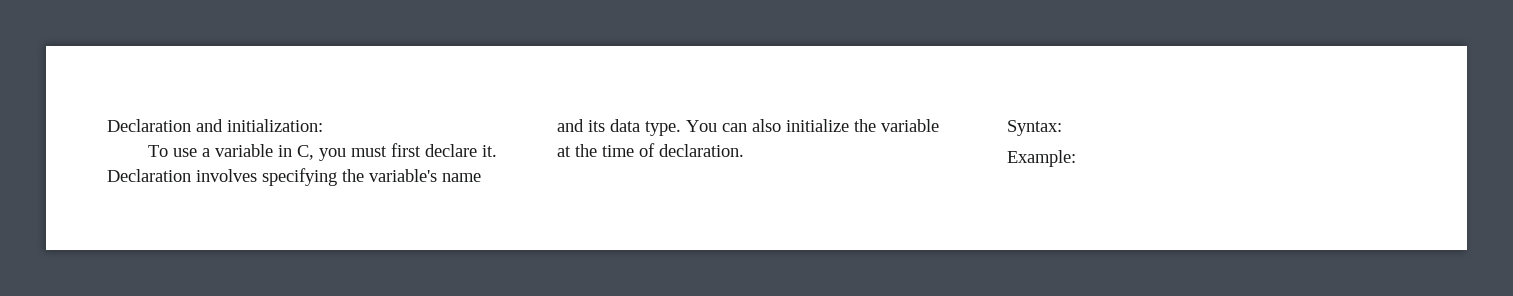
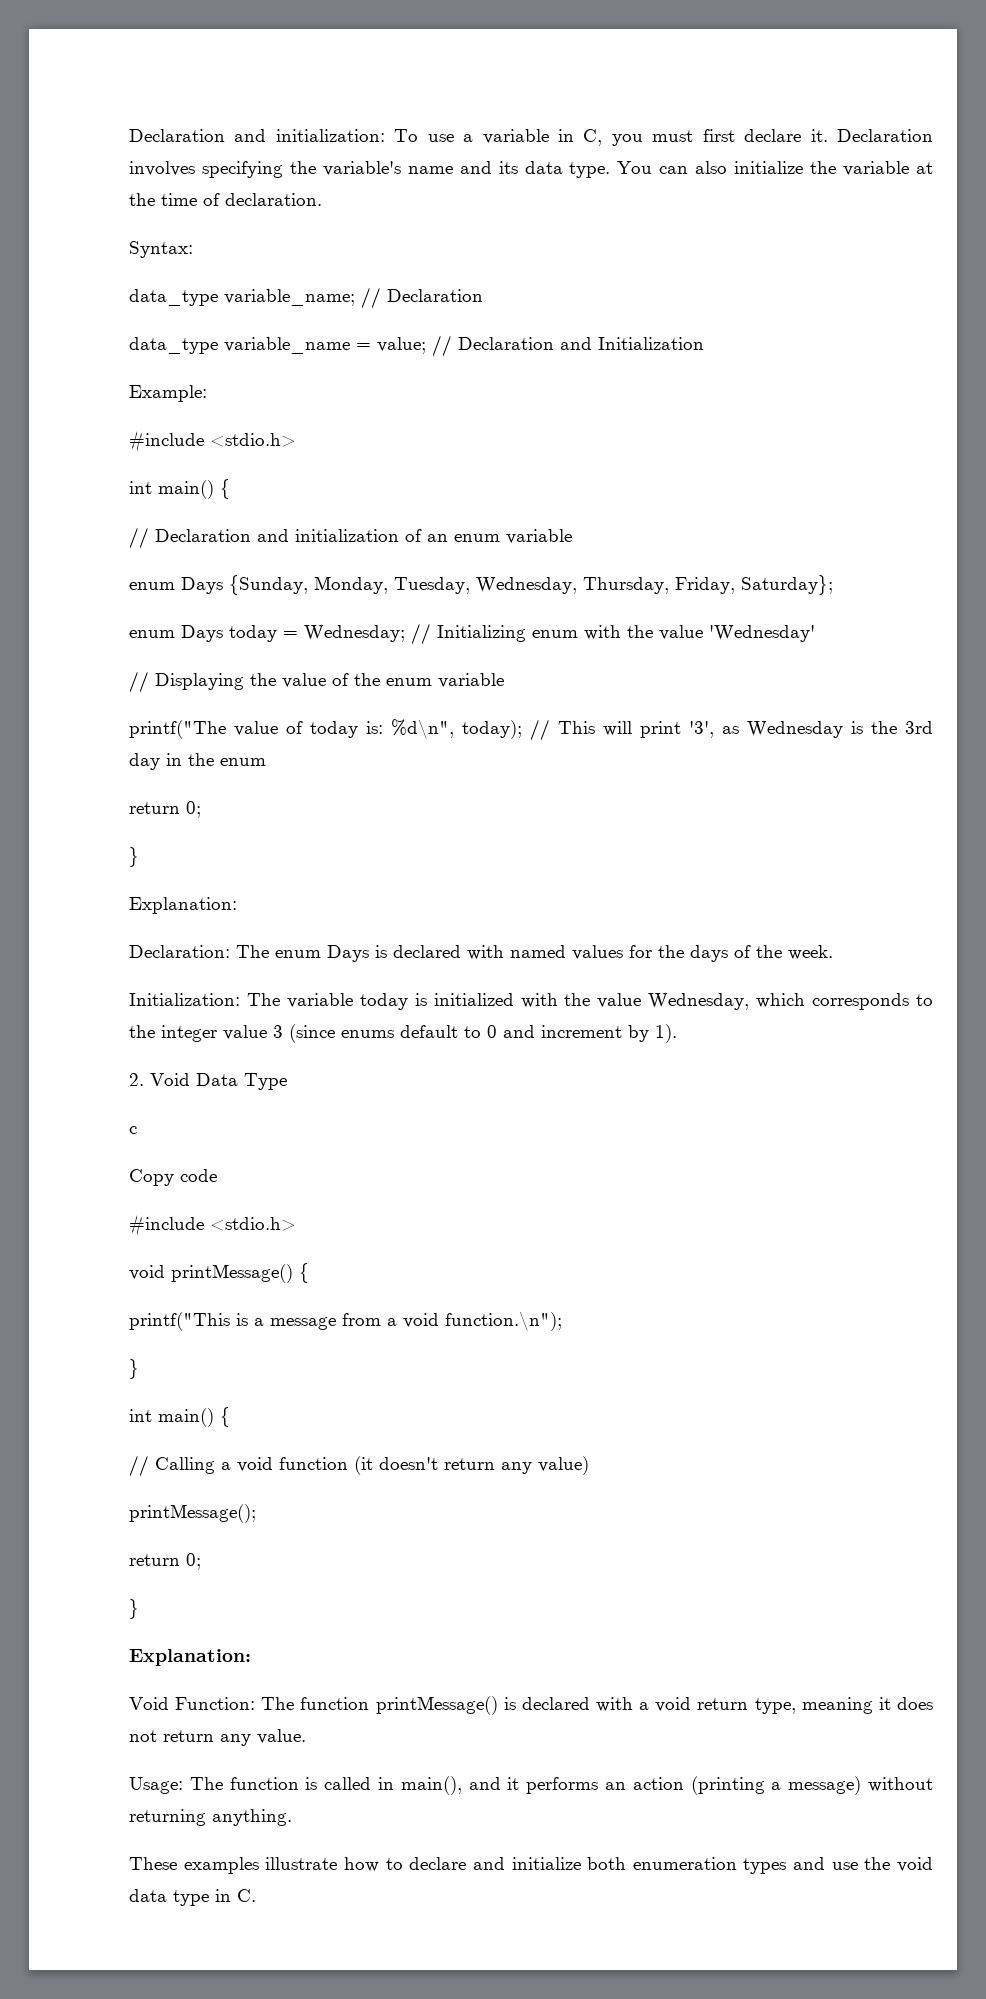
(323, 125) // -> (385, 135) none
[1007,150,1076,167] Example: -> [129,287,483,309] [129,335,704,357] [129,385,207,402] [129,431,296,452] [129,479,230,499] [129,527,572,549] [129,575,833,595] [129,623,815,645] [129,671,504,693] [129,719,933,741] [129,753,266,770] [129,801,201,818] [129,847,139,867] [129,897,237,914] [129,945,833,962] [129,993,933,1010] [129,1024,677,1043] [129,1073,287,1090] [129,1126,137,1134] [129,1169,217,1186] [129,1215,296,1236] [129,1263,309,1283] [129,1311,562,1331] [129,1359,139,1379] [129,1407,230,1427] [129,1455,589,1477] [129,1504,256,1523] [129,1553,201,1570] [129,1599,139,1619] [129,1649,251,1666] [129,1696,933,1715] [129,1729,306,1746] [129,1776,933,1795] [129,1809,292,1826] [129,1857,933,1874] [129,1889,256,1906] data_type variable_name; // Declaration // data_type variable_name = value; // Declaration and Initialization // Example: // #include <stdio.h> // int main() { // // Declaration and initialization of an enum variable // enum Days {Sunday, Monday, Tuesday, Wednesday, Thursday, Friday, Saturday}; // enum Days today = Wednesday; // Initializing enum with the value 'Wednesday' // // Displaying the value of the enum variable // printf("The value of today is: %d\n", today); // This will print '3', as Wednesday is the 3rd day in the enum // return 0; // } // Explanation: // Declaration: The enum Days is declared with named values for the days of the week. // Initialization: The variable today is initialized with the value Wednesday, which corresponds to the integer value 3 (since enums default to 0 and increment by 1). // 2. Void Data Type // c // Copy code // #include <stdio.h> // void printMessage() { // printf("This is a message from a void function.\n"); // } // int main() { // // Calling a void function (it doesn't return any value) // printMessage(); // return 0; // } // Explanation: // Void Function: The function printMessage() is declared with a void return type, meaning it does not return any value. // Usage: The function is called in main(), and it performs an action (printing a message) without returning anything. // These examples illustrate how to declare and initialize both enumeration types and use the void data type in C.

